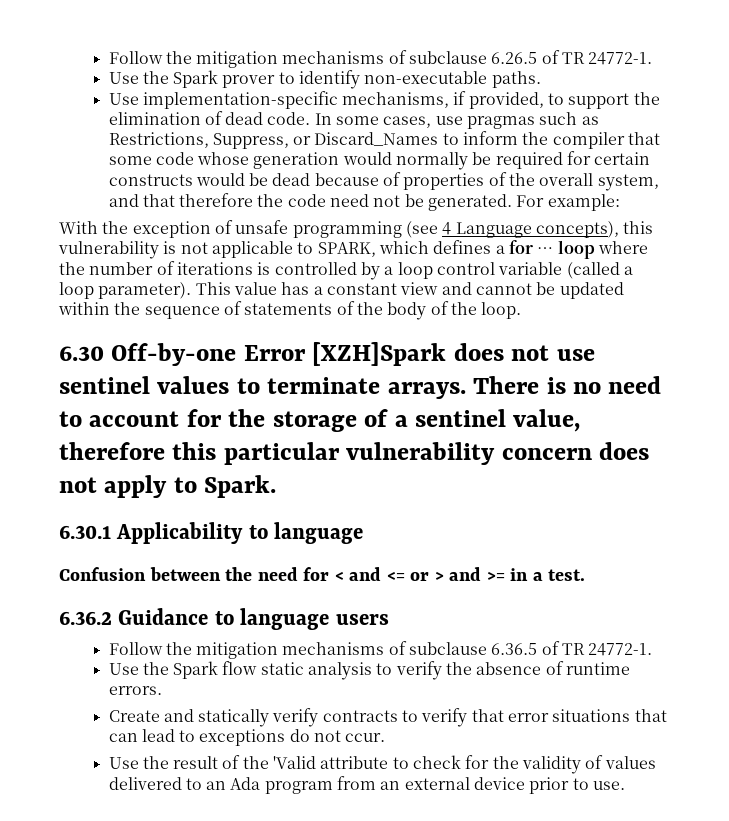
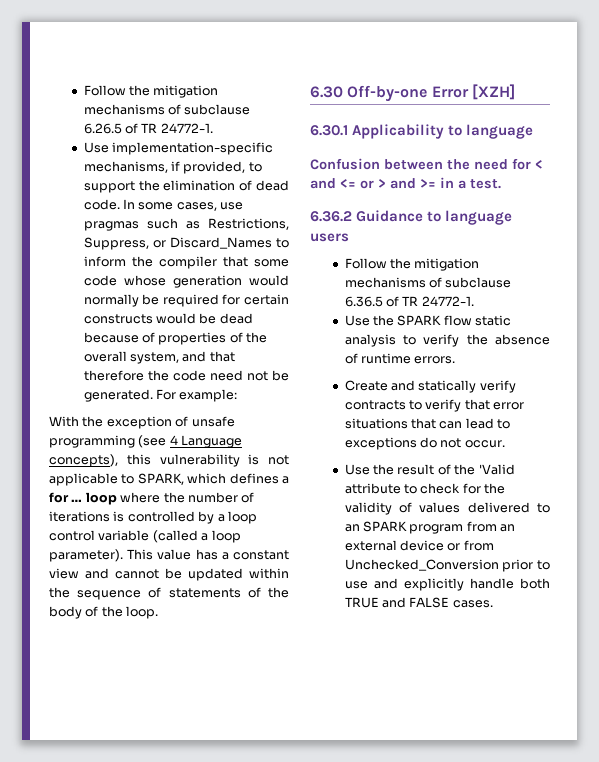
[108,70,541,89] // Use the Spark prover to identify non-executable paths. -> (213, 128) none
[312,342,595,366] [59,376,662,399] [59,409,581,432] [59,442,650,465] [59,475,277,498] [XZH]Spark does not use sentinel values to terminate arrays. There is no need to account for the storage of a sentinel value, therefore this particular vulnerability concern does not apply to Spark. -> [471,84,515,100] [XZH]
[173,661,219,679] Spark -> [397,315,442,326] SPARK
[345,733,386,742] ccur. -> [464,440,505,448] occur.
[230,777,261,790] Ada -> [363,521,408,532] SPARK
[529,777,626,794] prior to use. -> [447,540,494,551] [344,559,550,572] [344,578,550,591] [344,597,493,608] or from Unchecked_Conversion prior to use and explicitly handle both TRUE and FALSE cases.

